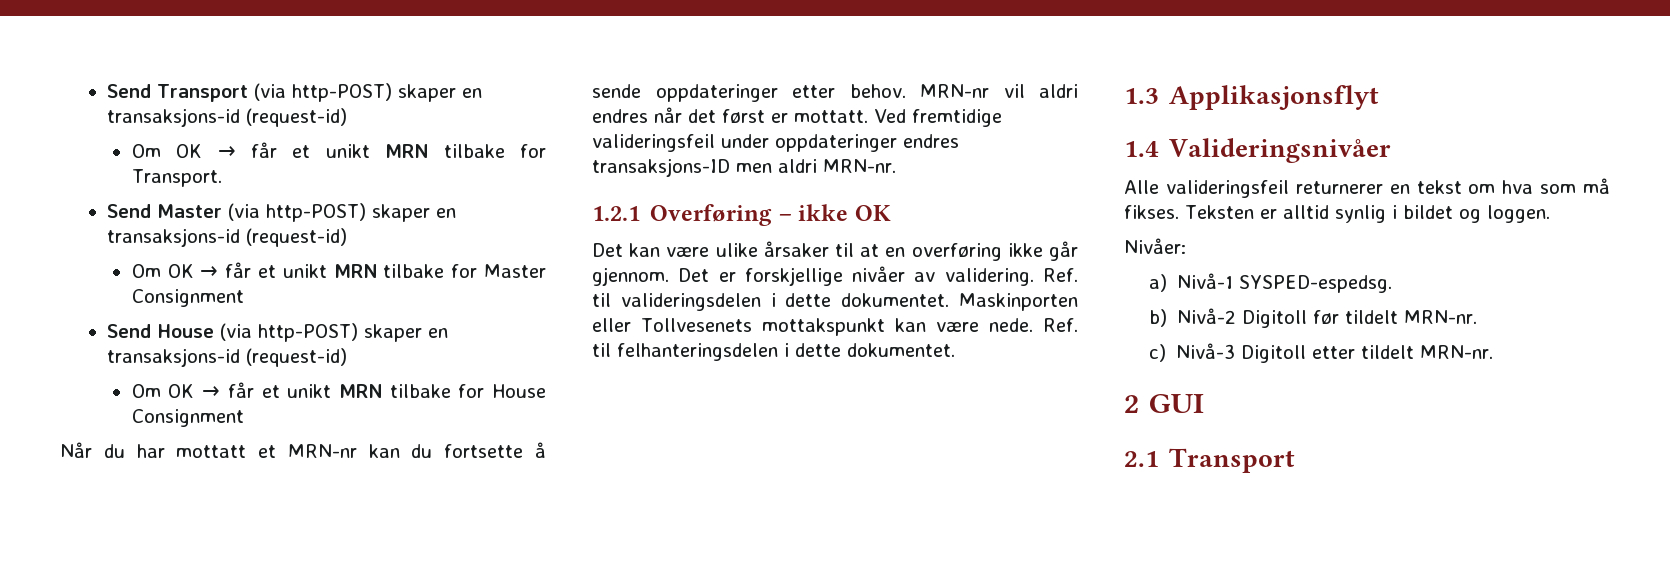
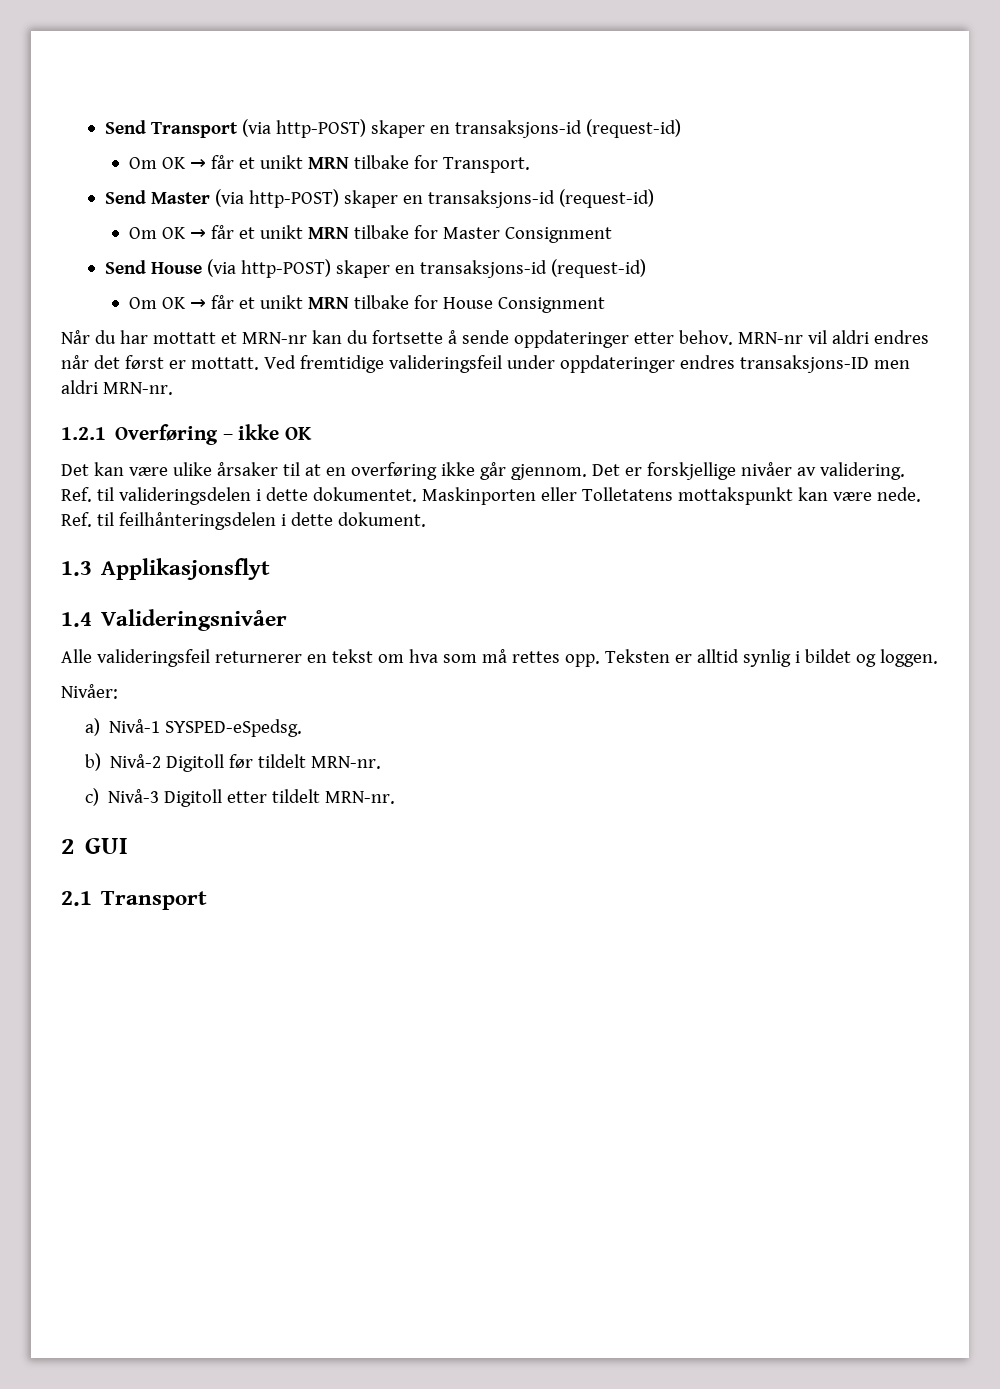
[641,318,753,332] Tollvesenets -> [581,487,673,501] Tolletatens
[617,343,955,361] felhanteringsdelen i dette dokumentet. -> [118,512,426,530] feilhånteringsdelen i dette dokument.
[1124,205,1179,219] fikses. -> [511,651,600,667] rettes opp.
[1238,275,1392,293] SYSPED-espedsg. -> [164,719,302,737] SYSPED-eSpedsg.

